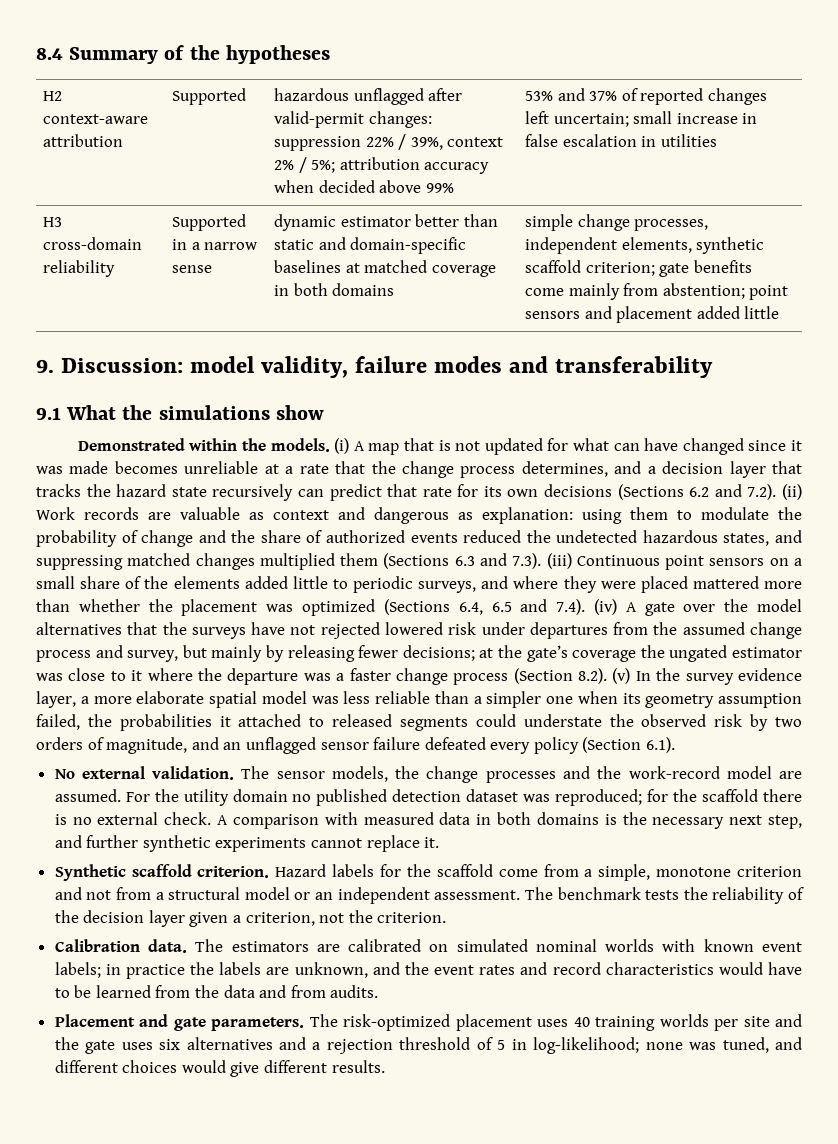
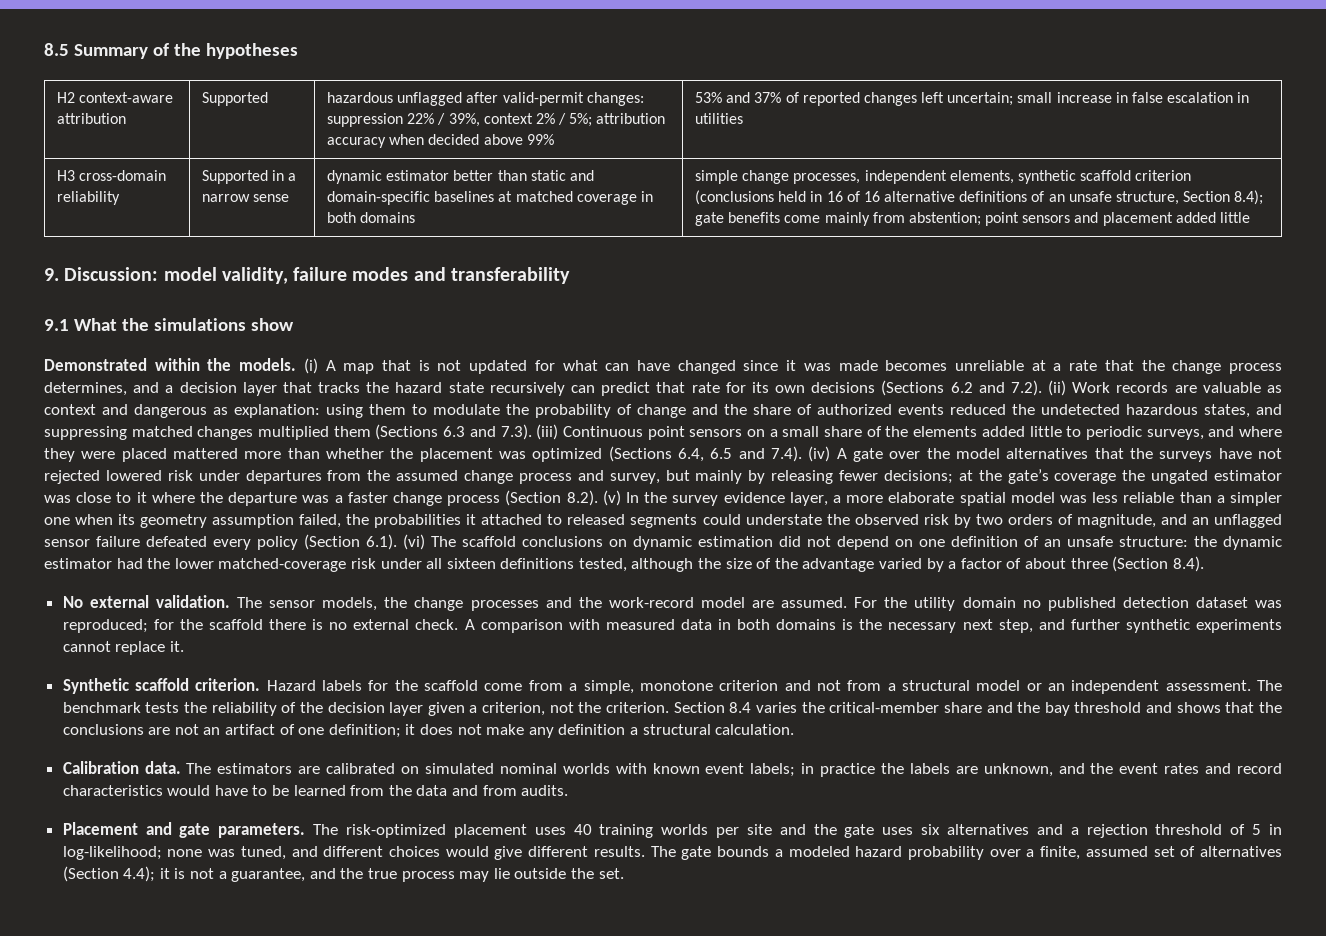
[36,47,63,60] 8.4 -> [44,43,69,56] 8.5
[585,262,655,276] criterion; -> [1135,170,1192,181] [694,190,1264,205] criterion (conclusions held in 16 of 16 alternative definitions of an unsafe structure, Section 8.4);
(676, 745) none -> [403,534,1282,550] [44,556,1204,572] (vi) The scaffold conclusions on dynamic estimation did not depend on one definition of an unsafe structure: the dynamic estimator had the lower matched-coverage risk under all sixteen definitions tested, although the size of the advantage varied by a factor of about three (Section 8.4).
(447, 917) none -> [673,702,1282,716] [62,724,795,738] Section 8.4 varies the critical-member share and the bay threshold and shows that the conclusions are not an artifact of one definition; it does not make any definition a structural calculation.
(385, 1066) none -> [650,846,1282,860] [62,866,624,882] The gate bounds a modeled hazard probability over a finite, assumed set of alternatives (Section 4.4); it is not a guarantee, and the true process may lie outside the set.

